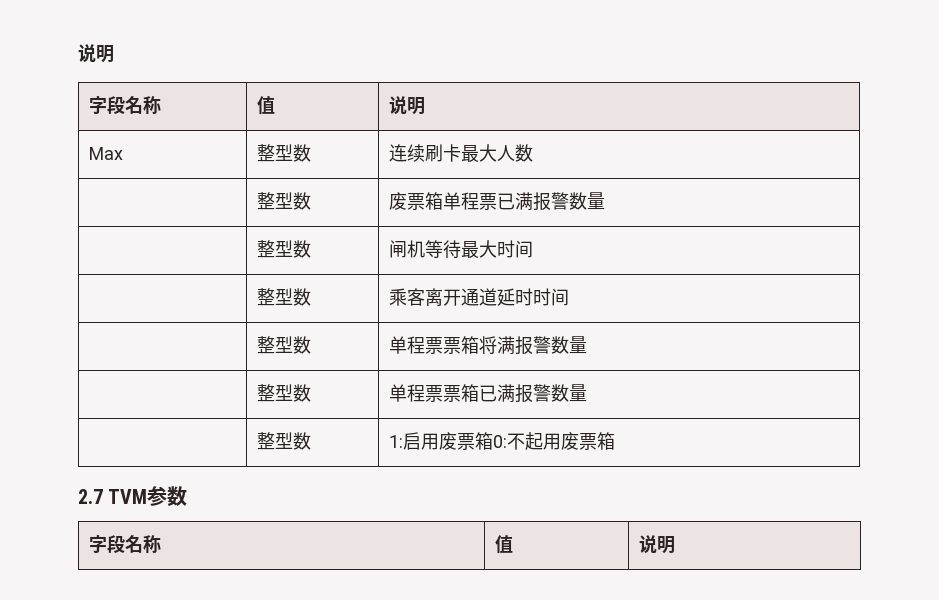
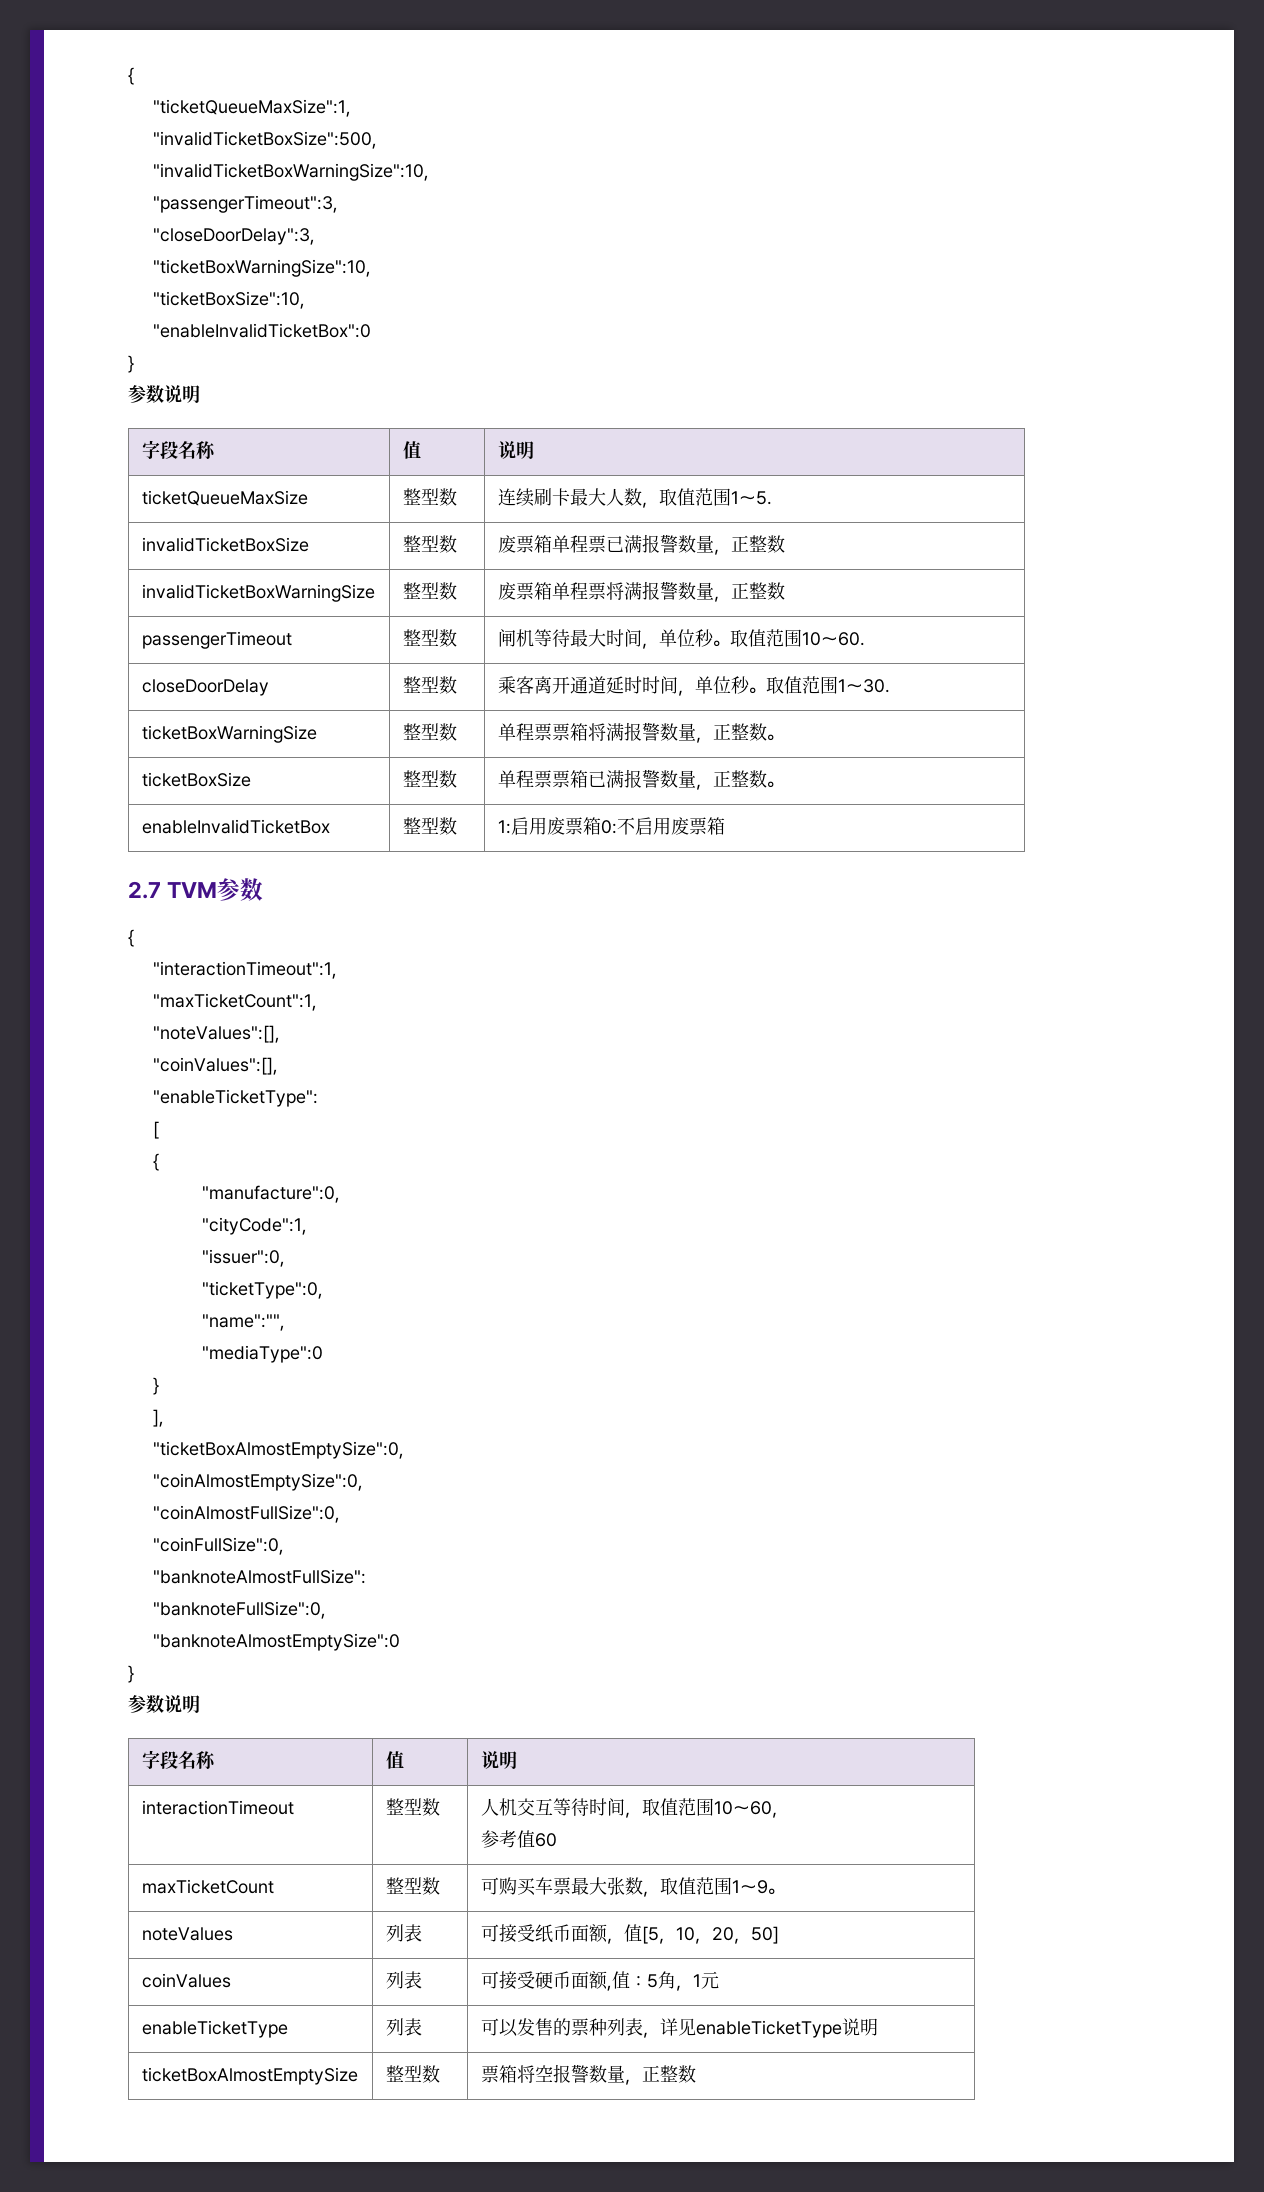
[78,44,114,63] [88,96,161,115] [256,96,275,115] [388,96,425,115] [88,147,123,160] 说明 // 字段名称 | 值 | 说明 // Max -> [128,67,134,85] [152,99,351,117] [152,131,377,149] [152,163,429,181] [152,195,338,213] [152,228,315,245] [152,259,371,277] [152,291,305,309] [152,323,371,338] [128,355,134,373] [128,385,200,403] [141,440,216,459] [402,441,421,459] [497,441,534,459] [141,490,308,506] { // "ticketQueueMaxSize":1, // "invalidTicketBoxSize":500, // "invalidTicketBoxWarningSize":10, // "passengerTimeout":3, // "closeDoorDelay":3, // "ticketBoxWarningSize":10, // "ticketBoxSize":10, // "enableInvalidTicketBox":0 // } // 参数说明 // 字段名称 | 值 | 说明 // ticketQueueMaxSize
(533, 153) // -> [641,488,772,508] [141,537,309,552] ，取值范围1～5. // invalidTicketBoxSize
(605, 201) // -> [713,535,785,555] [141,584,375,602] [402,582,457,600] [497,581,785,602] [141,631,292,649] ，正整数 // invalidTicketBoxWarningSize | 整型数 | 废票箱单程票将满报警数量，正整数 // passengerTimeout
(533, 249) // -> [641,629,865,649] [141,679,269,696] ，单位秒。取值范围10～60. // closeDoorDelay
(569, 297) // -> [677,676,890,696] [141,725,317,743] ，单位秒。取值范围1～30. // ticketBoxWarningSize
(587, 345) // -> [695,723,784,743] [141,772,251,787] ，正整数。 // ticketBoxSize
(587, 393) // -> [695,770,784,790] [141,819,330,834] ，正整数。 // enableInvalidTicketBox
[524,432,543,450] 起 -> [634,817,653,835] 启
[88,535,161,554] [494,535,513,554] [638,535,675,554] // 字段名称 | 值 | 说明 -> [128,929,134,947] [152,961,337,979] [152,993,317,1011] [152,1025,280,1043] [152,1057,278,1075] [152,1089,318,1107] [152,1121,159,1139] [152,1153,159,1171] [202,1185,341,1203] [202,1217,308,1235] [202,1249,286,1267] [202,1281,324,1299] [202,1314,286,1331] [202,1345,324,1363] [152,1377,159,1395] [152,1409,164,1427] [152,1441,404,1459] [152,1473,363,1491] [152,1505,340,1523] [152,1537,284,1555] [152,1569,366,1584] [152,1601,326,1619] [152,1633,400,1651] [128,1665,134,1683] [128,1695,200,1713] [141,1750,216,1769] [385,1751,404,1769] [480,1751,517,1769] [141,1800,294,1815] [385,1798,440,1816] [480,1798,789,1818] [480,1830,557,1848] [141,1879,274,1894] [385,1877,440,1895] [480,1877,785,1897] [141,1927,233,1941] [385,1924,422,1942] [480,1924,779,1944] [141,1973,231,1988] [385,1971,422,1989] [480,1971,719,1991] [141,2020,288,2038] [385,2018,422,2036] [480,2018,878,2038] [141,2067,358,2085] [385,2065,440,2083] [480,2064,696,2085] // { // "interactionTimeout":1, // "maxTicketCount":1, // "noteValues":[], // "coinValues":[], // "enableTicketType": // [ // { // "manufacture":0, // "cityCode":1, // "issuer":0, // "ticketType":0, // "name":"", // "mediaType":0 // } // ], // "ticketBoxAlmostEmptySize":0, // "coinAlmostEmptySize":0, // "coinAlmostFullSize":0, // "coinFullSize":0, // "banknoteAlmostFullSize": // "banknoteFullSize":0, // "banknoteAlmostEmptySize":0 // } // 参数说明 // 字段名称 | 值 | 说明 // interactionTimeout | 整型数 | 人机交互等待时间，取值范围10～60， // 参考值60 // maxTicketCount | 整型数 | 可购买车票最大张数，取值范围1～9。 // noteValues | 列表 | 可接受纸币面额，值[5，10，20，50] // coinValues | 列表 | 可接受硬币面额,值：5角，1元 // enableTicketType | 列表 | 可以发售的票种列表，详见enableTicketType说明 // ticketBoxAlmostEmptySize | 整型数 | 票箱将空报警数量，正整数

